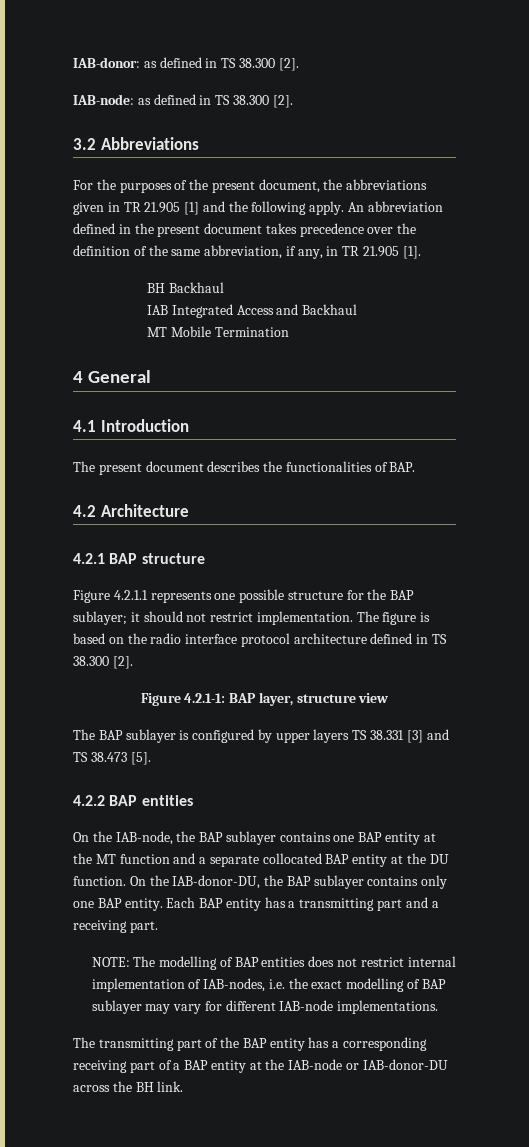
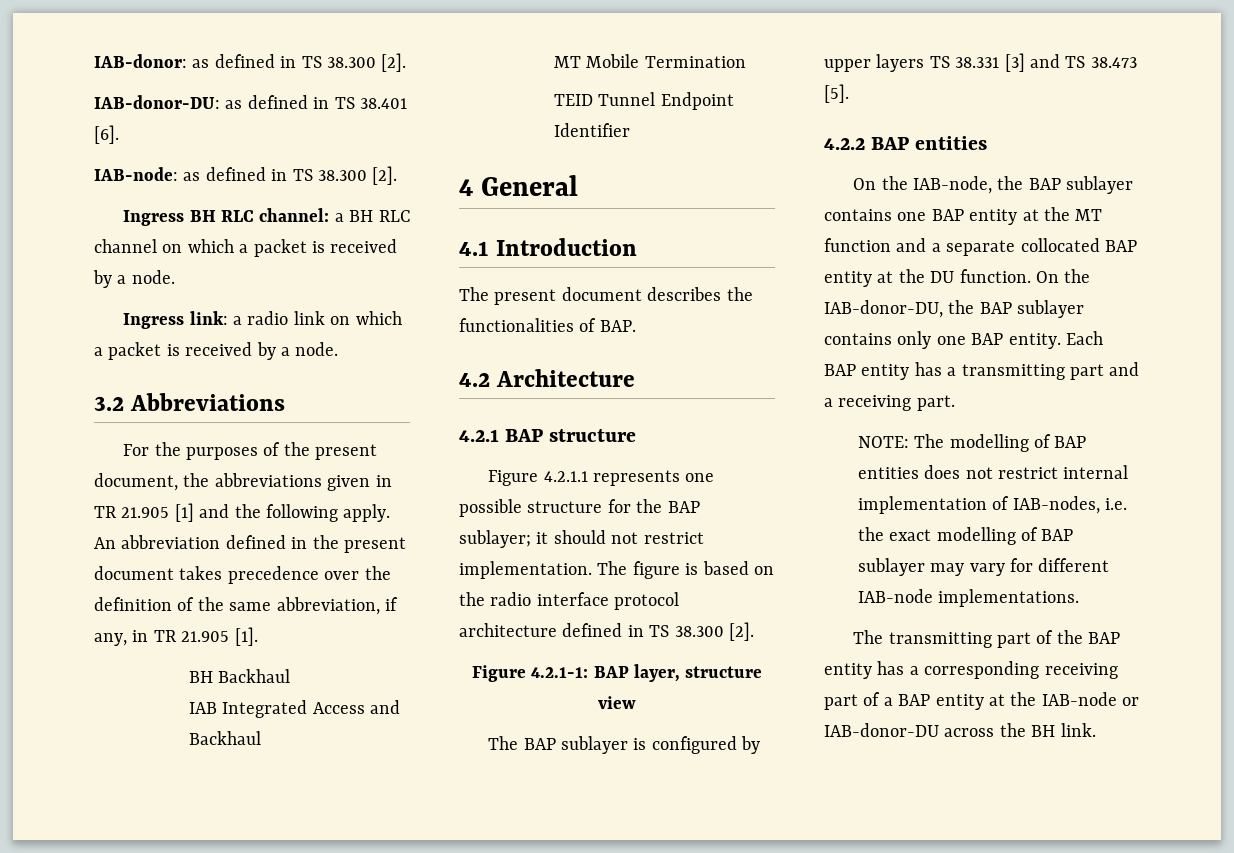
(299, 64) none -> [94,95,407,109] [94,125,119,144] // IAB-donor-DU: as defined in TS 38.401 [6].
(293, 101) none -> [123,208,410,226] [94,239,398,257] [93,270,175,288] [123,311,402,329] [94,342,339,360] // Ingress BH RLC channel: a BH RLC channel on which a packet is received by a node. // Ingress link: a radio link on which a packet is received by a node.
(289, 332) none -> [553,92,734,110] [553,123,630,137] // TEID Tunnel Endpoint Identifier

